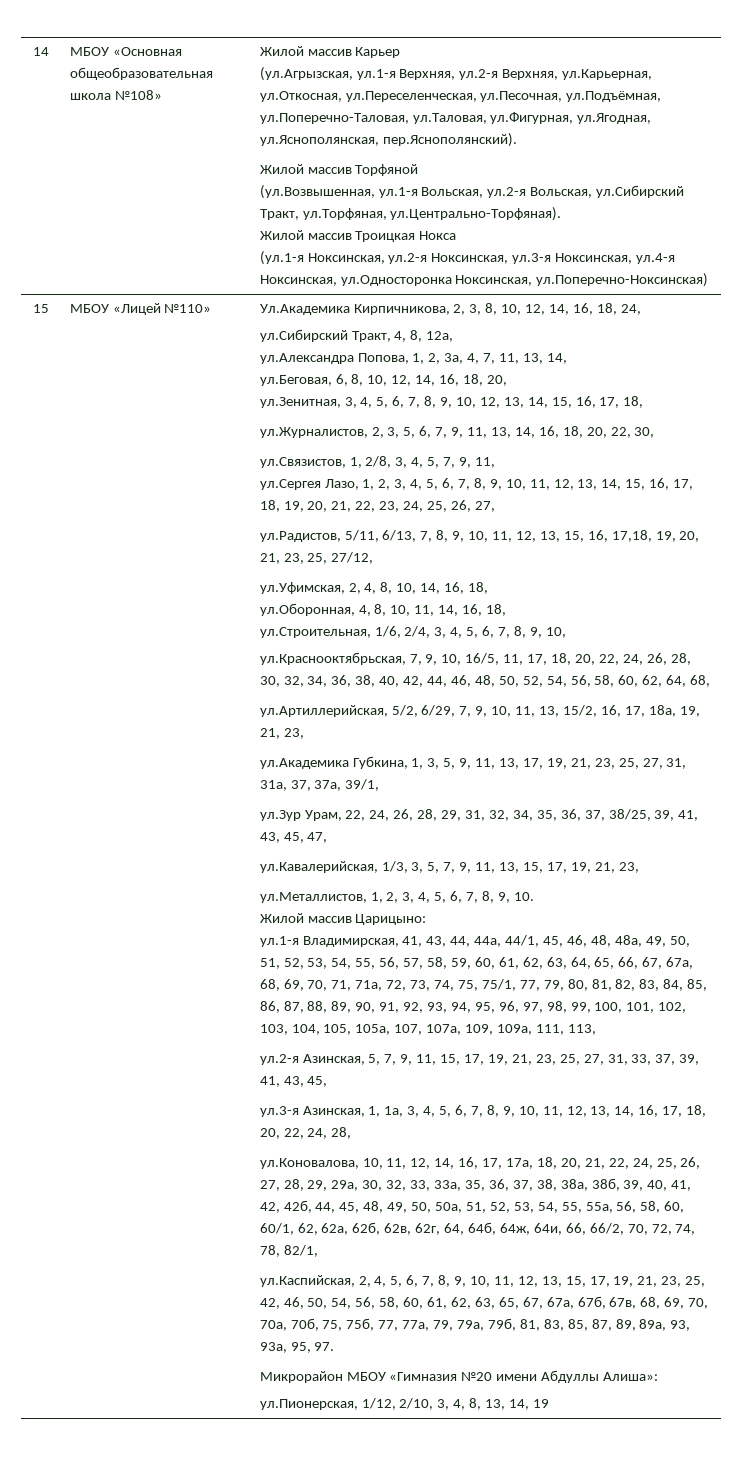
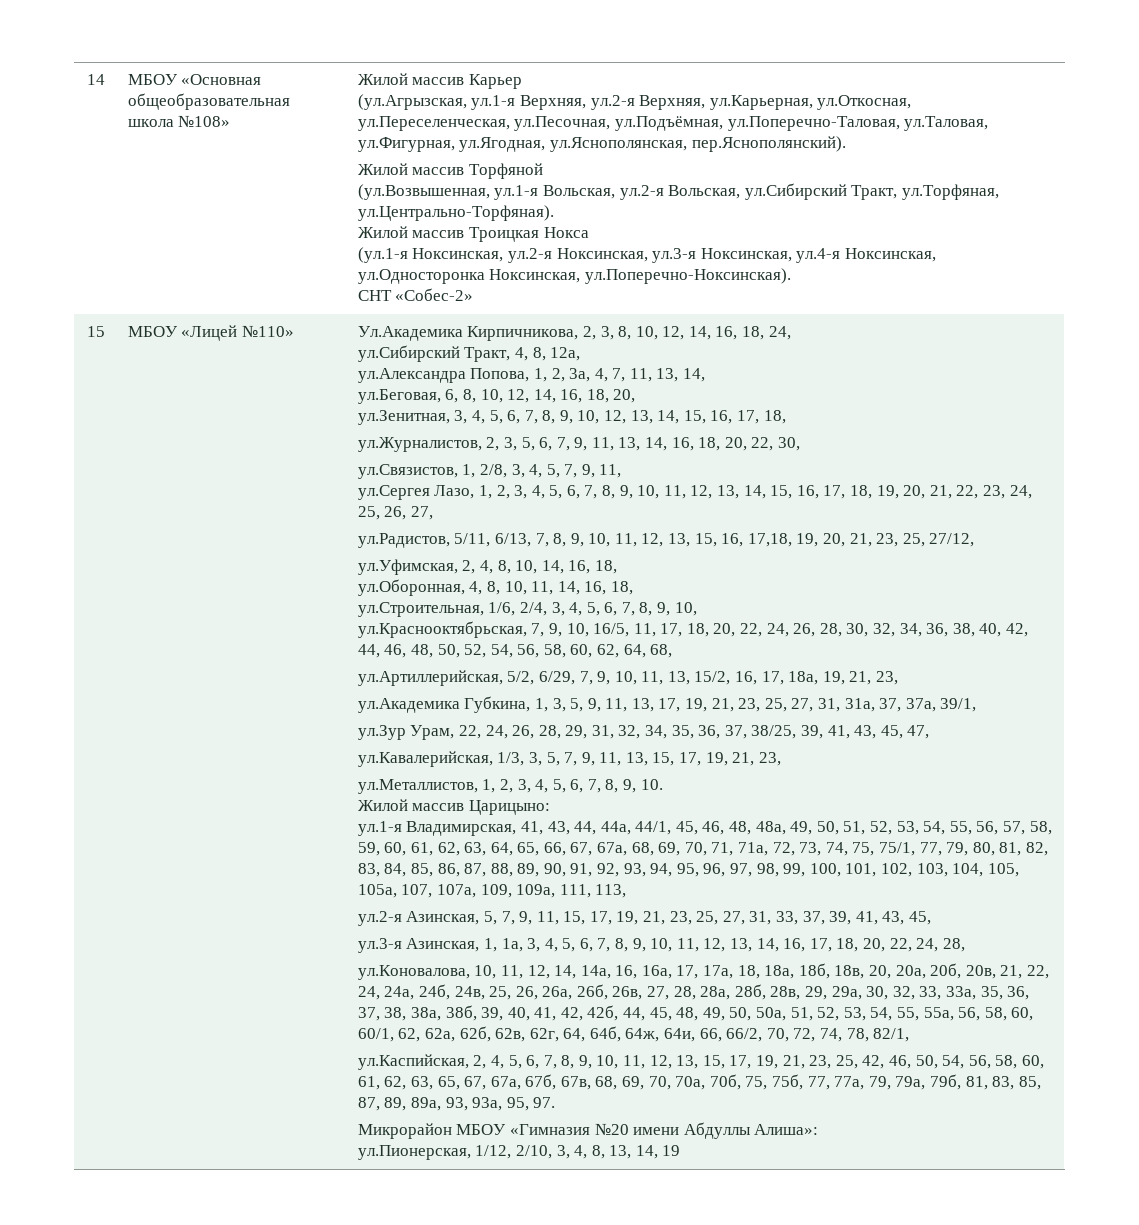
[536,273,709,287] ул.Поперечно-Ноксинская) -> [584,268,791,284] [357,288,474,301] ул.Поперечно-Ноксинская). // СНТ «Собес-2»
[458,1157,701,1169] [259,1179,304,1191] 16, 17, 17а, 18, 20, 21, 22, 24, 25, 26, 27, 28, -> [580,963,1049,979] [357,984,801,1000] 14а, 16, 16а, 17, 17а, 18, 18а, 18б, 18в, 20, 20а, 20б, 20в, 21, 22, 24, 24а, 24б, 24в, 25, 26, 26а, 26б, 26в, 27, 28, 28а, 28б, 28в,

